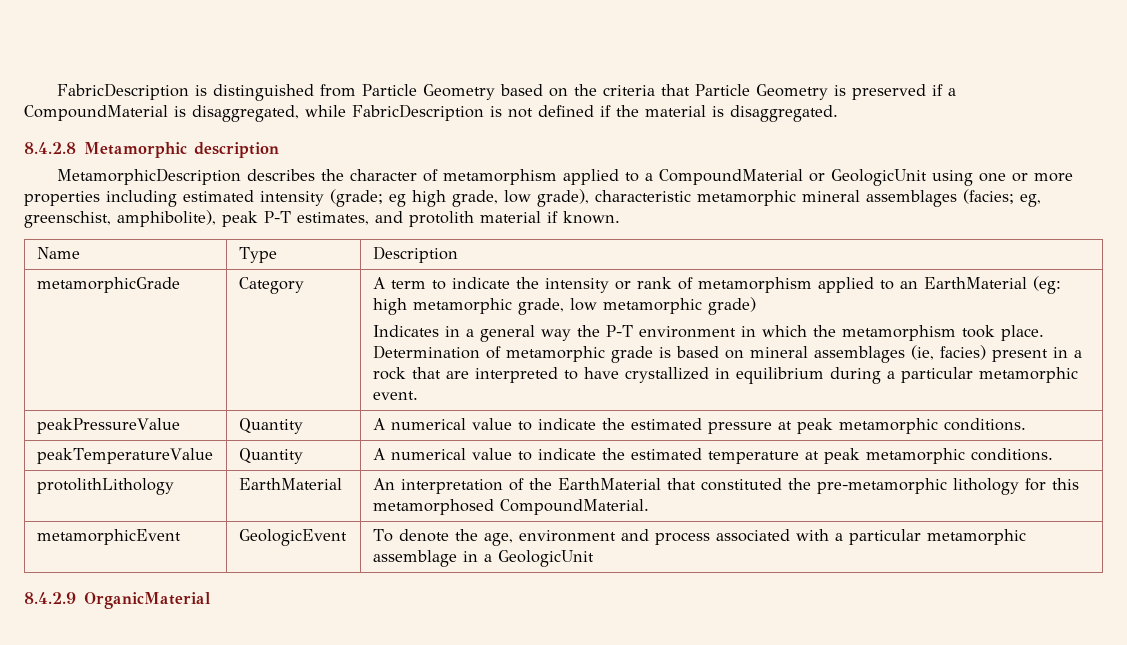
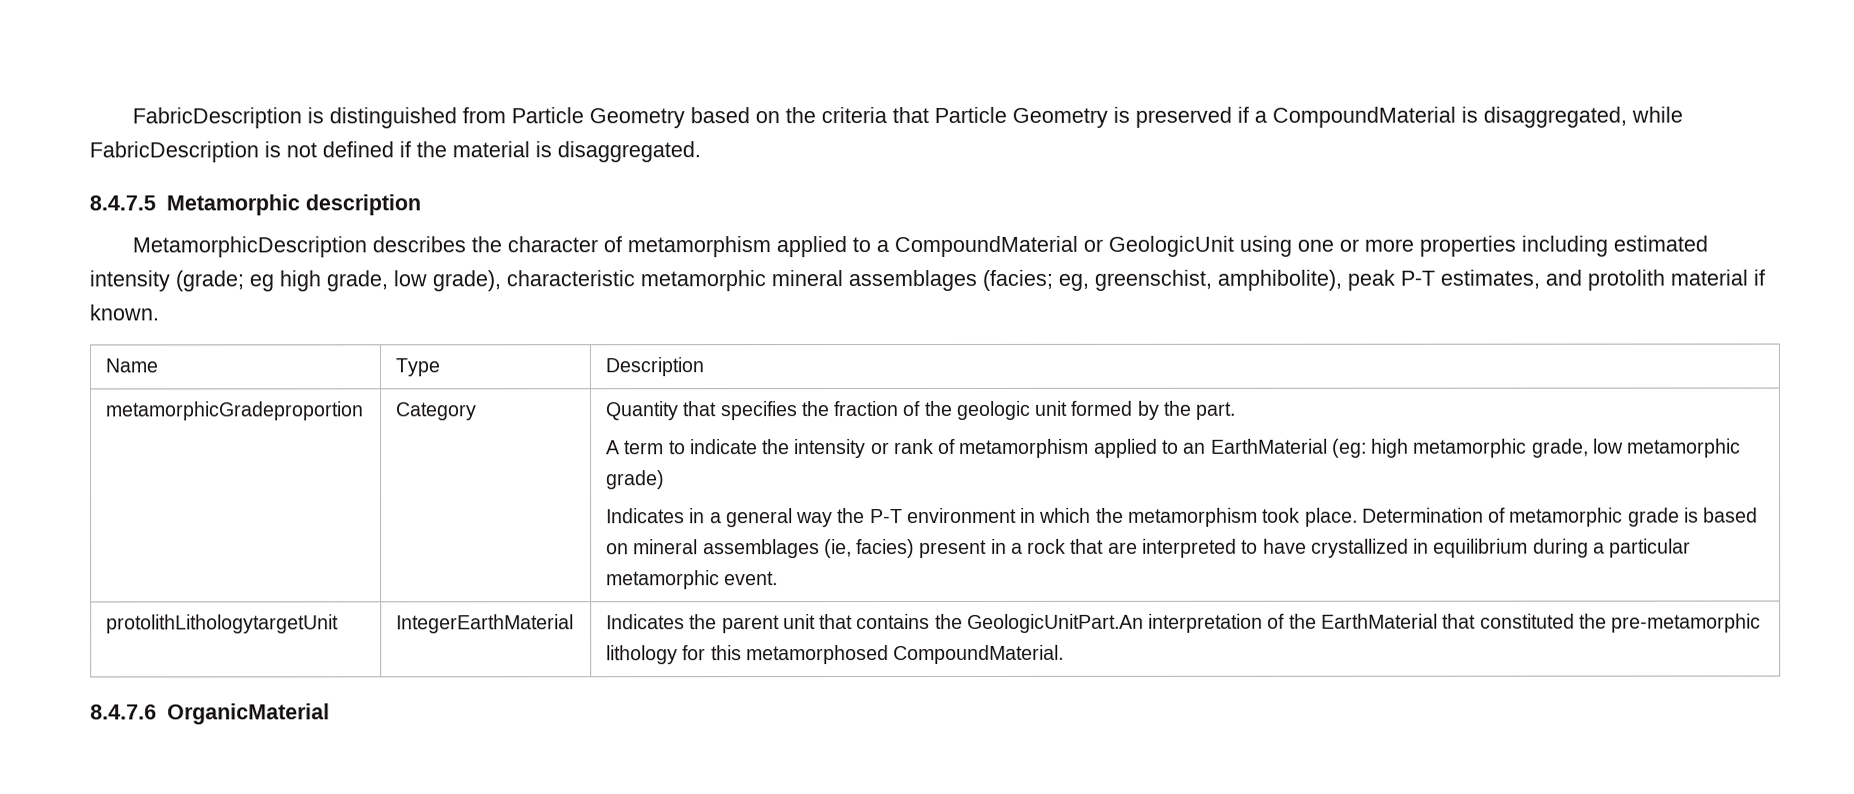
[24,142,76,154] 8.4.2.8 -> [89,195,156,211] 8.4.7.5
[36,277,180,293] metamorphicGrade -> [106,401,365,421] metamorphicGradeproportion
(304, 285) none -> [606,400,1237,421] Quantity that specifies the fraction of the geologic unit formed by the part. //
[36,418,180,434] [238,418,303,434] [372,418,1026,434] [36,448,213,464] [238,448,303,464] [372,448,1053,464] [36,478,174,495] [238,478,342,490] [372,478,395,490] peakPressureValue | Quantity | A numerical value to indicate the estimated pressure at peak metamorphic conditions. // peakTemperatureValue | Quantity | A numerical value to indicate the estimated temperature at peak metamorphic conditions. // protolithLithology | EarthMaterial | An -> [106,614,340,634] [396,614,575,634] [606,613,1144,634] protolithLithologytargetUnit | IntegerEarthMaterial | Indicates the parent unit that contains the GeologicUnitPart.An
[36,529,181,545] [238,529,347,546] [372,529,1026,546] [372,550,594,567] [24,592,76,604] // metamorphicEvent | GeologicEvent | To denote the age, environment and process associated with a particular metamorphic assemblage in a GeologicUnit // 8.4.2.9 -> [90,704,157,720] // 8.4.7.6

